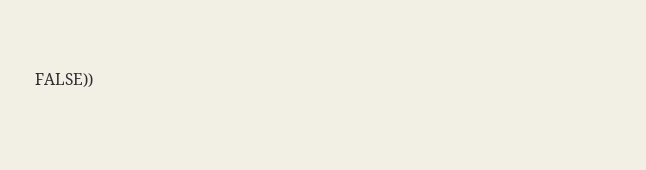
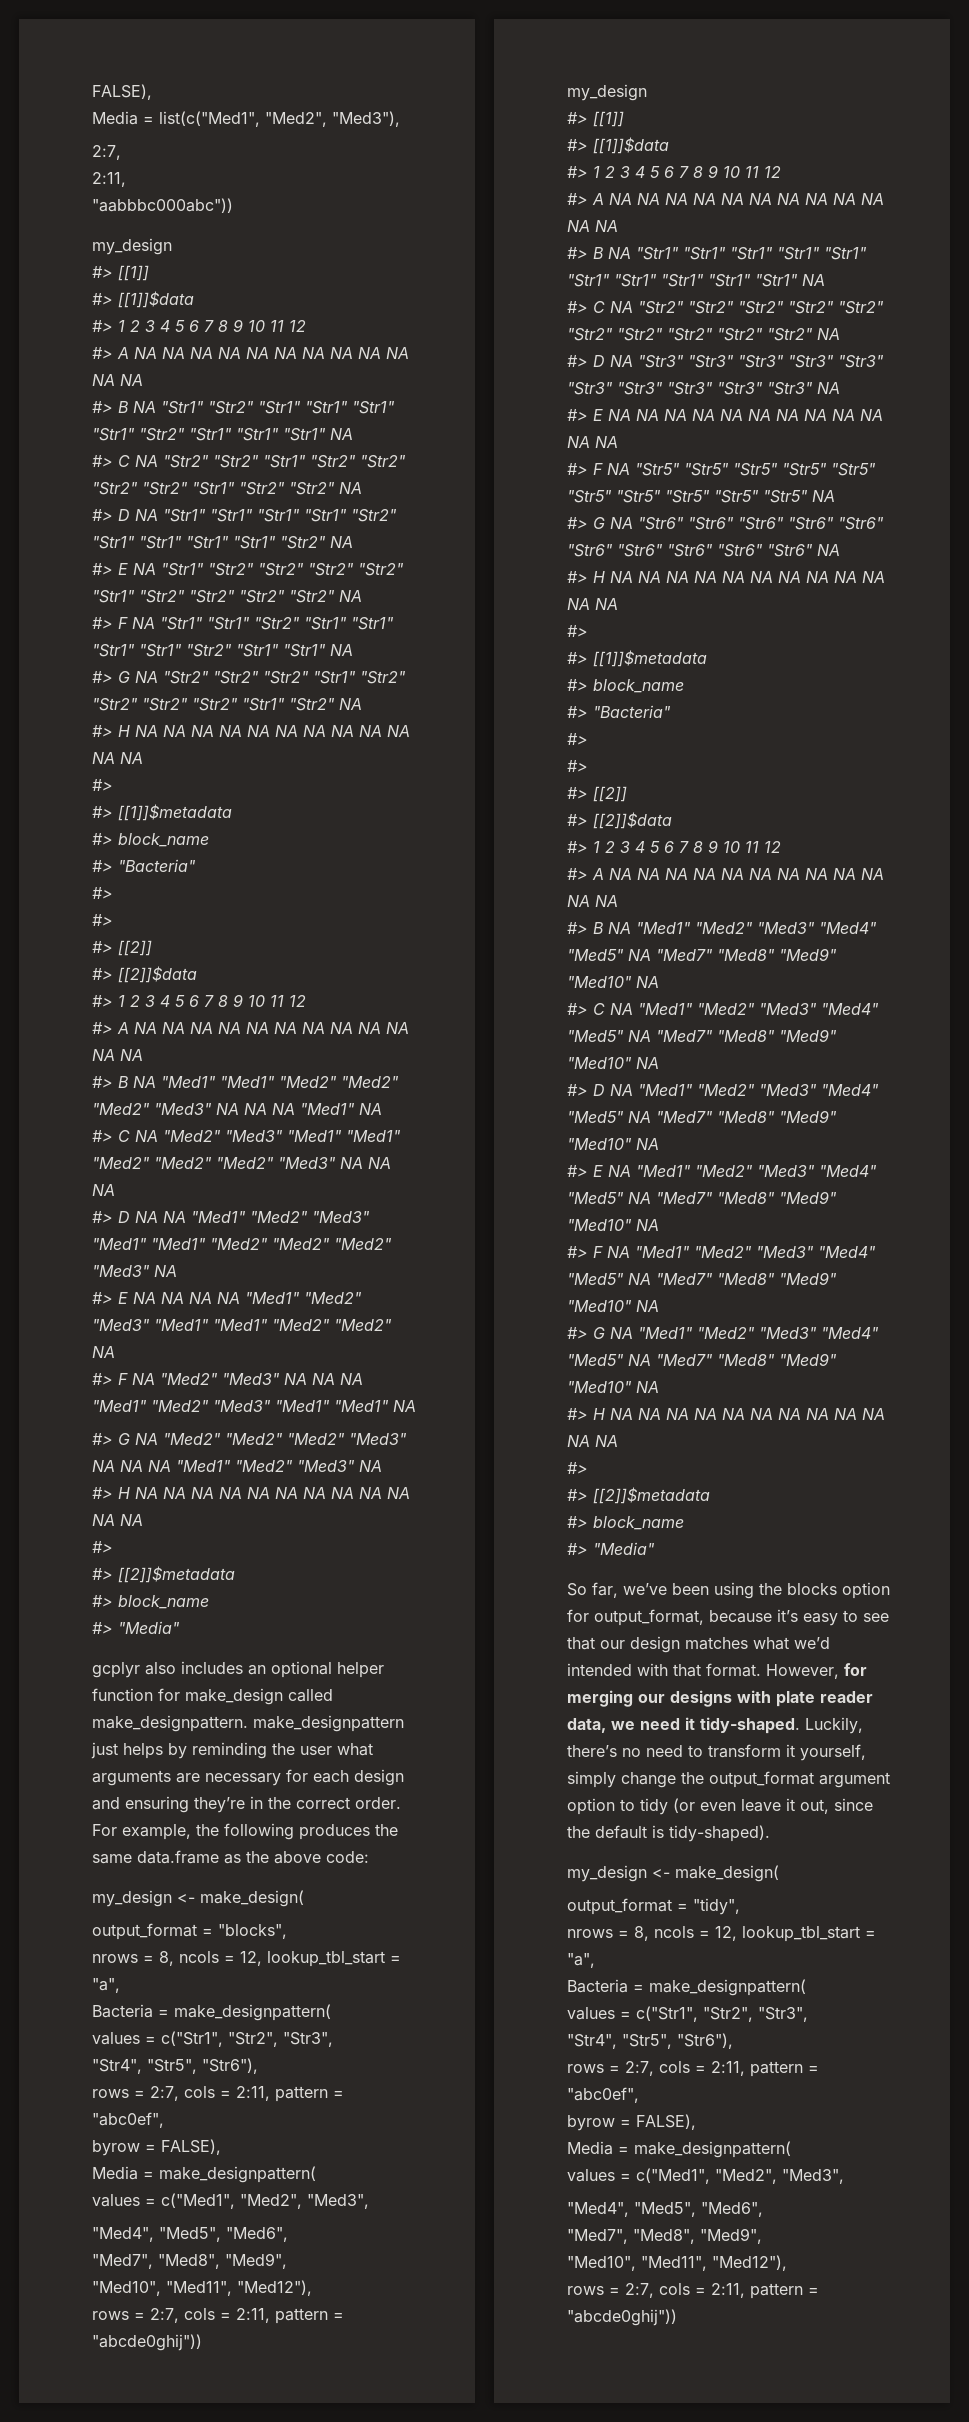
[35,73,93,87] FALSE)) -> [92,84,152,100] [92,111,400,127] [92,145,121,160] [92,172,126,187] [92,198,233,213] [92,238,172,255] [92,265,149,281] [92,291,194,308] [92,319,306,332] [92,347,409,359] [92,374,143,386] [92,401,395,414] [92,428,353,441] [92,455,406,468] [92,482,362,495] [92,509,397,522] [92,536,353,549] [92,563,404,576] [92,590,362,603] [92,617,394,630] [92,644,353,657] [92,671,406,684] [92,698,362,711] [92,725,410,737] [92,752,143,764] [92,779,113,791] [92,804,232,821] [92,833,209,847] [92,859,196,872] [92,887,113,899] [92,914,113,926] [92,940,152,956] [92,966,197,983] [92,994,306,1007] [92,1022,409,1034] [92,1049,143,1061] [92,1076,399,1088] [92,1103,382,1115] [92,1130,401,1142] [92,1157,391,1169] [92,1184,115,1196] [92,1211,370,1223] [92,1238,392,1250] [92,1265,177,1277] [92,1292,362,1304] [92,1319,392,1331] [92,1346,115,1358] [92,1373,363,1385] [92,1400,416,1412] [92,1433,407,1445] [92,1460,382,1472] [92,1487,410,1499] [92,1514,143,1526] [92,1541,113,1553] [92,1566,235,1583] [92,1595,209,1609] [92,1621,180,1634] [92,1661,384,1678] [92,1688,333,1705] [92,1715,404,1732] [91,1742,373,1759] [92,1769,404,1786] [92,1796,401,1813] [92,1823,398,1840] [92,1850,369,1864] [92,1890,304,1907] [92,1923,287,1940] [92,1951,401,1967] [92,1978,120,1993] [92,2004,331,2021] [92,2031,333,2047] [92,2058,258,2074] [92,2086,344,2102] [92,2112,164,2128] [92,2139,221,2156] [92,2166,316,2183] [92,2193,369,2209] [92,2227,288,2242] [92,2253,287,2269] [92,2280,312,2296] [92,2308,344,2324] [92,2334,202,2351] [567,84,647,101] [567,111,624,127] [567,137,669,154] [567,165,781,178] [567,193,884,205] [567,220,618,232] [567,247,867,260] [567,274,825,287] [567,301,884,314] [567,328,840,341] [567,355,884,368] [567,382,840,395] [567,409,883,421] [567,436,618,448] [567,463,876,476] [567,490,835,503] [567,517,884,530] [567,544,840,557] [567,571,885,583] [567,598,618,610] [567,625,588,637] [567,650,707,667] [567,679,684,693] [567,705,671,718] [567,733,588,745] [567,760,588,772] [567,786,627,802] [567,812,672,829] [567,840,781,853] [567,868,884,880] [567,895,618,907] [567,922,877,934] [567,948,837,961] [567,976,659,988] [567,1003,879,1015] [567,1029,837,1042] [567,1057,659,1069] [567,1084,879,1096] [567,1110,837,1123] [567,1138,659,1150] [567,1165,877,1177] [567,1191,837,1204] [567,1219,659,1231] [567,1246,876,1258] [567,1272,837,1285] [567,1300,659,1312] [567,1327,879,1339] [567,1353,837,1366] [567,1381,659,1393] [567,1408,885,1420] [567,1435,618,1447] [567,1462,588,1474] [567,1487,710,1504] [567,1516,684,1530] [567,1542,655,1555] [567,1582,890,1599] [567,1609,889,1626] [567,1636,830,1653] [567,1663,867,1679] [567,1690,873,1707] [567,1717,863,1734] [567,1744,866,1761] [567,1771,890,1788] [567,1798,873,1815] [567,1825,770,1842] [567,1865,779,1882] [567,1898,740,1915] [567,1926,876,1942] [567,1953,595,1968] [567,1979,806,1996] [567,2006,808,2022] [567,2033,733,2049] [567,2061,819,2077] [567,2087,639,2103] [567,2114,696,2131] [567,2141,791,2158] [567,2168,844,2184] [567,2202,763,2217] [567,2228,762,2244] [567,2255,787,2271] [567,2283,819,2299] [567,2309,677,2326] FALSE), // Media = list(c("Med1", "Med2", "Med3"), // 2:7, // 2:11, // "aabbbc000abc")) // my_design // #> [[1]] // #> [[1]]$data // #> 1 2 3 4 5 6 7 8 9 10 11 12 // #> A NA NA NA NA NA NA NA NA NA NA NA NA // #> B NA "Str1" "Str2" "Str1" "Str1" "Str1" "Str1" "Str2" "Str1" "Str1" "Str1" NA // #> C NA "Str2" "Str2" "Str1" "Str2" "Str2" "Str2" "Str2" "Str1" "Str2" "Str2" NA // #> D NA "Str1" "Str1" "Str1" "Str1" "Str2" "Str1" "Str1" "Str1" "Str1" "Str2" NA // #> E NA "Str1" "Str2" "Str2" "Str2" "Str2" "Str1" "Str2" "Str2" "Str2" "Str2" NA // #> F NA "Str1" "Str1" "Str2" "Str1" "Str1" "Str1" "Str1" "Str2" "Str1" "Str1" NA // #> G NA "Str2" "Str2" "Str2" "Str1" "Str2" "Str2" "Str2" "Str2" "Str1" "Str2" NA // #> H NA NA NA NA NA NA NA NA NA NA NA NA // #> // #> [[1]]$metadata // #> block_name // #> "Bacteria" // #> // #> // #> [[2]] // #> [[2]]$data // #> 1 2 3 4 5 6 7 8 9 10 11 12 // #> A NA NA NA NA NA NA NA NA NA NA NA NA // #> B NA "Med1" "Med1" "Med2" "Med2" "Med2" "Med3" NA NA NA "Med1" NA // #> C NA "Med2" "Med3" "Med1" "Med1" "Med2" "Med2" "Med2" "Med3" NA NA NA // #> D NA NA "Med1" "Med2" "Med3" "Med1" "Med1" "Med2" "Med2" "Med2" "Med3" NA // #> E NA NA NA NA "Med1" "Med2" "Med3" "Med1" "Med1" "Med2" "Med2" NA // #> F NA "Med2" "Med3" NA NA NA "Med1" "Med2" "Med3" "Med1" "Med1" NA // #> G NA "Med2" "Med2" "Med2" "Med3" NA NA NA "Med1" "Med2" "Med3" NA // #> H NA NA NA NA NA NA NA NA NA NA NA NA // #> // #> [[2]]$metadata // #> block_name // #> "Media" // gcplyr also includes an optional helper function for make_design called make_designpattern. make_designpattern just helps by reminding the user what arguments are necessary for each design and ensuring they’re in the correct order. For example, the following produces the same data.frame as the above code: // my_design <- make_design( // output_format = "blocks", // nrows = 8, ncols = 12, lookup_tbl_start = "a", // Bacteria = make_designpattern( // values = c("Str1", "Str2", "Str3", // "Str4", "Str5", "Str6"), // rows = 2:7, cols = 2:11, pattern = "abc0ef", // byrow = FALSE), // Media = make_designpattern( // values = c("Med1", "Med2", "Med3", // "Med4", "Med5", "Med6", // "Med7", "Med8", "Med9", // "Med10", "Med11", "Med12"), // rows = 2:7, cols = 2:11, pattern = "abcde0ghij")) // my_design // #> [[1]] // #> [[1]]$data // #> 1 2 3 4 5 6 7 8 9 10 11 12 // #> A NA NA NA NA NA NA NA NA NA NA NA NA // #> B NA "Str1" "Str1" "Str1" "Str1" "Str1" "Str1" "Str1" "Str1" "Str1" "Str1" NA // #> C NA "Str2" "Str2" "Str2" "Str2" "Str2" "Str2" "Str2" "Str2" "Str2" "Str2" NA // #> D NA "Str3" "Str3" "Str3" "Str3" "Str3" "Str3" "Str3" "Str3" "Str3" "Str3" NA // #> E NA NA NA NA NA NA NA NA NA NA NA NA // #> F NA "Str5" "Str5" "Str5" "Str5" "Str5" "Str5" "Str5" "Str5" "Str5" "Str5" NA // #> G NA "Str6" "Str6" "Str6" "Str6" "Str6" "Str6" "Str6" "Str6" "Str6" "Str6" NA // #> H NA NA NA NA NA NA NA NA NA NA NA NA // #> // #> [[1]]$metadata // #> block_name // #> "Bacteria" // #> // #> // #> [[2]] // #> [[2]]$data // #> 1 2 3 4 5 6 7 8 9 10 11 12 // #> A NA NA NA NA NA NA NA NA NA NA NA NA // #> B NA "Med1" "Med2" "Med3" "Med4" "Med5" NA "Med7" "Med8" "Med9" "Med10" NA // #> C NA "Med1" "Med2" "Med3" "Med4" "Med5" NA "Med7" "Med8" "Med9" "Med10" NA // #> D NA "Med1" "Med2" "Med3" "Med4" "Med5" NA "Med7" "Med8" "Med9" "Med10" NA // #> E NA "Med1" "Med2" "Med3" "Med4" "Med5" NA "Med7" "Med8" "Med9" "Med10" NA // #> F NA "Med1" "Med2" "Med3" "Med4" "Med5" NA "Med7" "Med8" "Med9" "Med10" NA // #> G NA "Med1" "Med2" "Med3" "Med4" "Med5" NA "Med7" "Med8" "Med9" "Med10" NA // #> H NA NA NA NA NA NA NA NA NA NA NA NA // #> // #> [[2]]$metadata // #> block_name // #> "Media" // So far, we’ve been using the blocks option for output_format, because it’s easy to see that our design matches what we’d intended with that format. However, for merging our designs with plate reader data, we need it tidy-shaped. Luckily, there’s no need to transform it yourself, simply change the output_format argument option to tidy (or even leave it out, since the default is tidy-shaped). // my_design <- make_design( // output_format = "tidy", // nrows = 8, ncols = 12, lookup_tbl_start = "a", // Bacteria = make_designpattern( // values = c("Str1", "Str2", "Str3", // "Str4", "Str5", "Str6"), // rows = 2:7, cols = 2:11, pattern = "abc0ef", // byrow = FALSE), // Media = make_designpattern( // values = c("Med1", "Med2", "Med3", // "Med4", "Med5", "Med6", // "Med7", "Med8", "Med9", // "Med10", "Med11", "Med12"), // rows = 2:7, cols = 2:11, pattern = "abcde0ghij"))

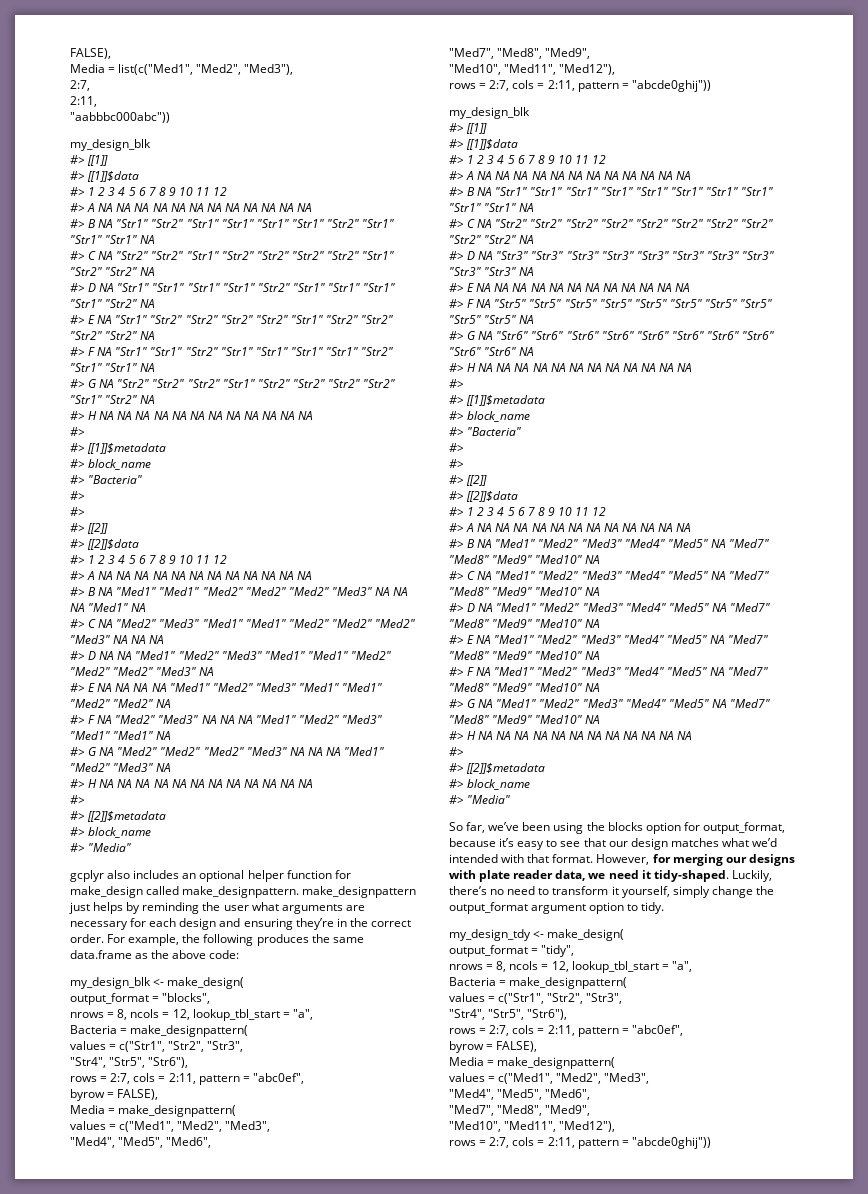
[92,238,172,255] my_design -> [70,139,151,151] my_design_blk
[92,1890,172,1907] my_design -> [70,977,151,989] my_design_blk
[567,84,647,101] my_design -> [449,107,530,119] my_design_blk
[640,1798,873,1815] [567,1825,770,1842] [567,1865,647,1882] tidy (or even leave it out, since the default is tidy-shaped). // my_design -> [641,902,665,914] [449,929,531,941] tidy. // my_design_tdy

